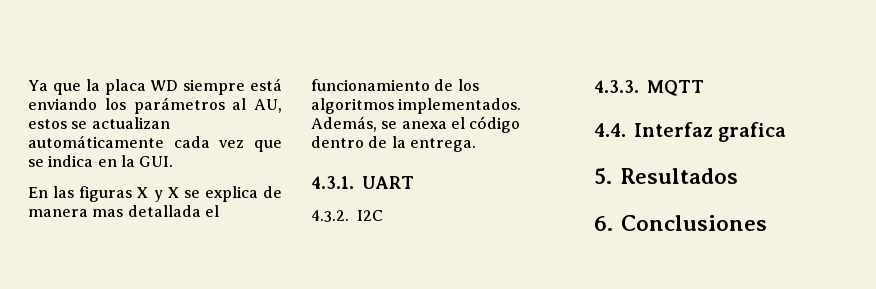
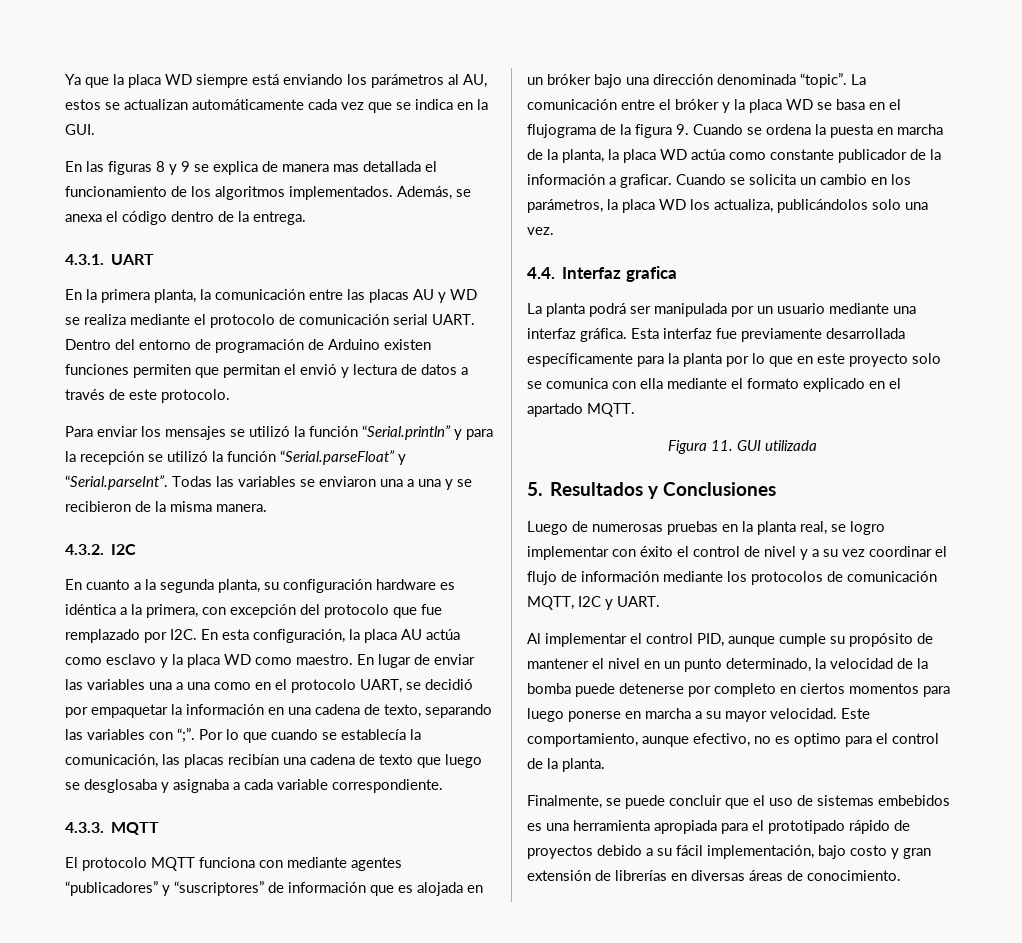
[137,187,179,202] X y X -> [156,161,190,175] 8 y 9
[311,210,383,222] [594,80,704,96] [594,122,787,142] [594,168,739,184] [594,215,767,231] 4.3.2. I2C // 4.3.3. MQTT // 4.4. Interfaz grafica // 5. Resultados // 6. Conclusiones -> [65,289,477,303] [65,314,475,328] [65,339,431,353] [65,364,468,378] [65,389,230,403] [65,425,493,440] [65,450,406,465] [65,475,472,490] [65,501,267,512] [65,544,137,555] [65,579,455,593] [65,604,442,618] [65,629,460,643] [65,654,475,668] [65,679,473,693] [65,704,492,718] [65,728,421,743] [65,754,482,768] [65,779,443,793] [65,822,160,835] [65,857,402,871] [65,881,483,896] [527,73,866,88] [527,99,901,113] [527,124,943,138] [527,149,941,163] [527,174,911,188] [527,199,928,213] [527,227,554,235] [527,266,677,282] [527,303,916,317] [527,328,905,342] [527,353,941,367] [527,378,901,392] [527,403,635,417] [667,440,817,454] [527,482,777,499] [527,521,885,535] [527,546,947,560] [527,571,937,585] [527,596,660,610] [527,633,933,647] [527,658,928,672] [527,683,950,697] [527,708,870,722] [527,733,939,747] [527,758,605,772] [527,795,950,809] [527,820,910,834] [527,845,931,859] [527,870,901,881] En la primera planta, la comunicación entre las placas AU y WD se realiza mediante el protocolo de comunicación serial UART. Dentro del entorno de programación de Arduino existen funciones permiten que permitan el envió y lectura de datos a través de este protocolo. // Para enviar los mensajes se utilizó la función “Serial.println” y para la recepción se utilizó la función “Serial.parseFloat” y “Serial.parseInt”. Todas las variables se enviaron una a una y se recibieron de la misma manera. // 4.3.2. I2C // En cuanto a la segunda planta, su configuración hardware es idéntica a la primera, con excepción del protocolo que fue remplazado por I2C. En esta configuración, la placa AU actúa como esclavo y la placa WD como maestro. En lugar de enviar las variables una a una como en el protocolo UART, se decidió por empaquetar la información en una cadena de texto, separando las variables con “;”. Por lo que cuando se establecía la comunicación, las placas recibían una cadena de texto que luego se desglosaba y asignaba a cada variable correspondiente. // 4.3.3. MQTT // El protocolo MQTT funciona con mediante agentes “publicadores” y “suscriptores” de información que es alojada en un bróker bajo una dirección denominada “topic”. La comunicación entre el bróker y la placa WD se basa en el flujograma de la figura 9. Cuando se ordena la puesta en marcha de la planta, la placa WD actúa como constante publicador de la información a graficar. Cuando se solicita un cambio en los parámetros, la placa WD los actualiza, publicándolos solo una vez. // 4.4. Interfaz grafica // La planta podrá ser manipulada por un usuario mediante una interfaz gráfica. Esta interfaz fue previamente desarrollada específicamente para la planta por lo que en este proyecto solo se comunica con ella mediante el formato explicado en el apartado MQTT. // Figura 11. GUI utilizada // 5. Resultados y Conclusiones // Luego de numerosas pruebas en la planta real, se logro implementar con éxito el control de nivel y a su vez coordinar el flujo de información mediante los protocolos de comunicación MQTT, I2C y UART. // Al implementar el control PID, aunque cumple su propósito de mantener el nivel en un punto determinado, la velocidad de la bomba puede detenerse por completo en ciertos momentos para luego ponerse en marcha a su mayor velocidad. Este comportamiento, aunque efectivo, no es optimo para el control de la planta. // Finalmente, se puede concluir que el uso de sistemas embebidos es una herramienta apropiada para el prototipado rápido de proyectos debido a su fácil implementación, bajo costo y gran extensión de librerías en diversas áreas de conocimiento.

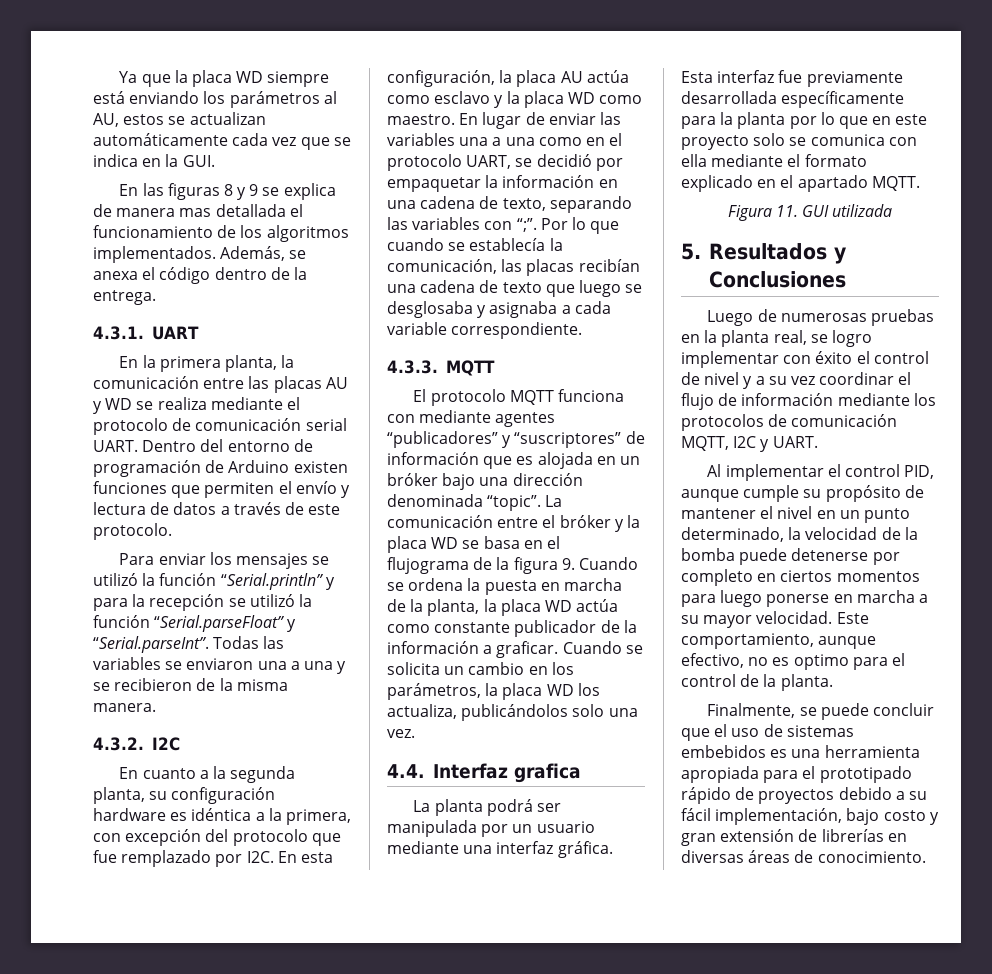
[133,364,337,378] permiten que permitan el envió -> [171,481,337,498] que permiten el envío

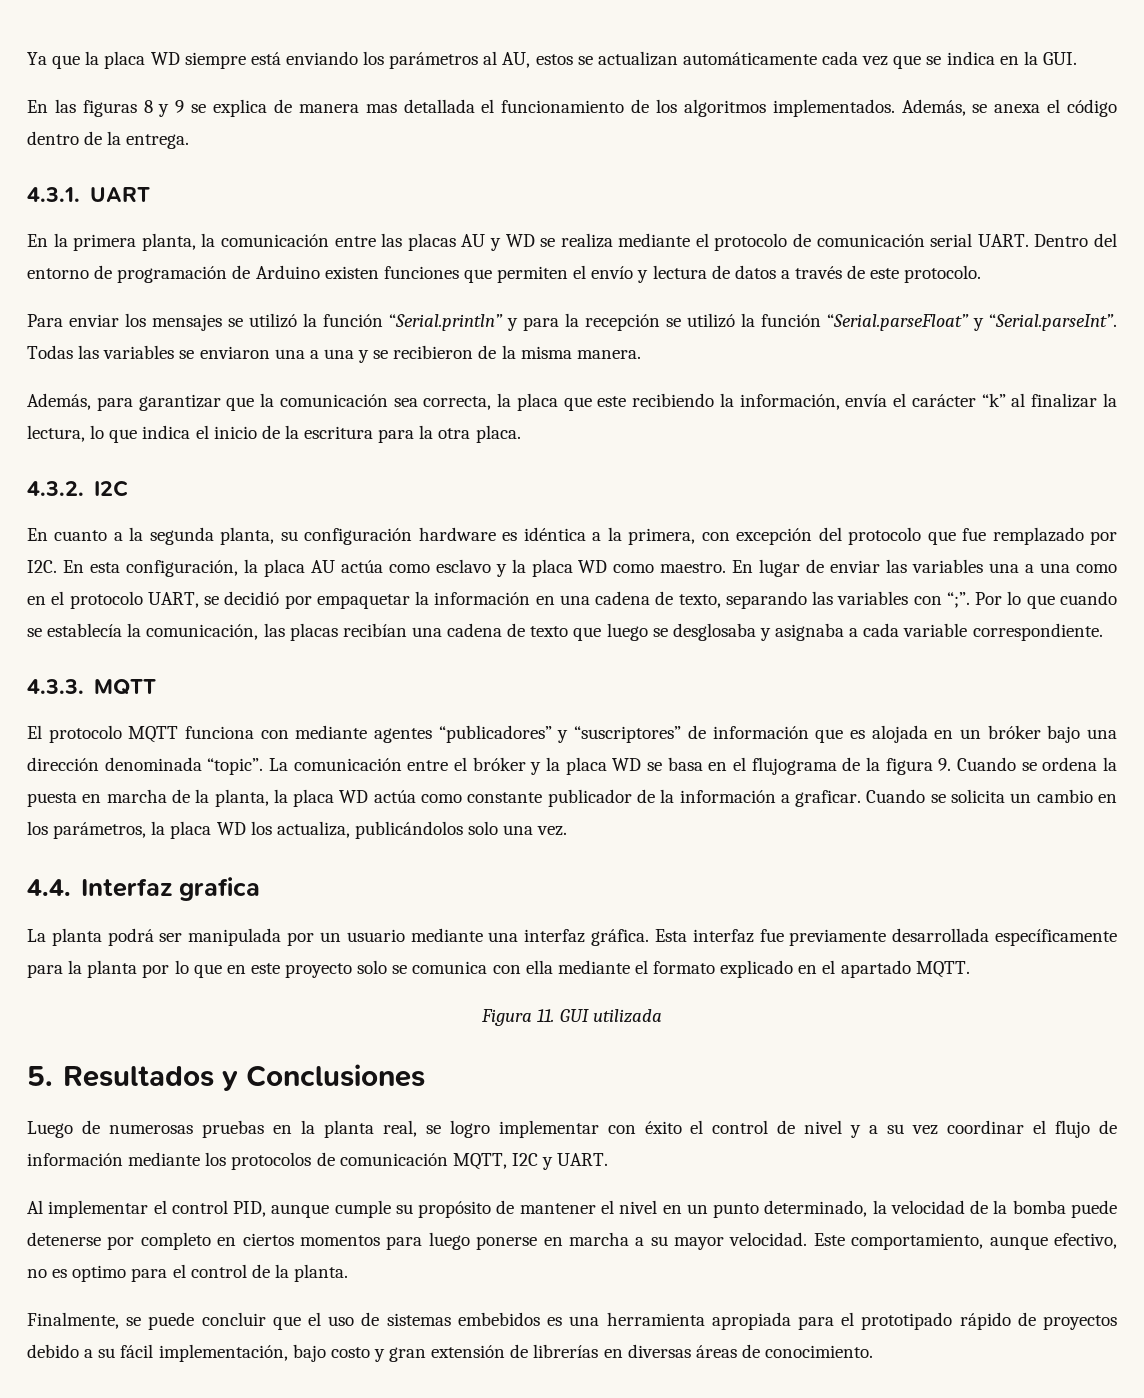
(156, 707) none -> [27,393,1118,411] [27,425,521,443] // Además, para garantizar que la comunicación sea correcta, la placa que este recibiendo la información, envía el carácter “k” al finalizar la lectura, lo que indica el inicio de la escritura para la otra placa.

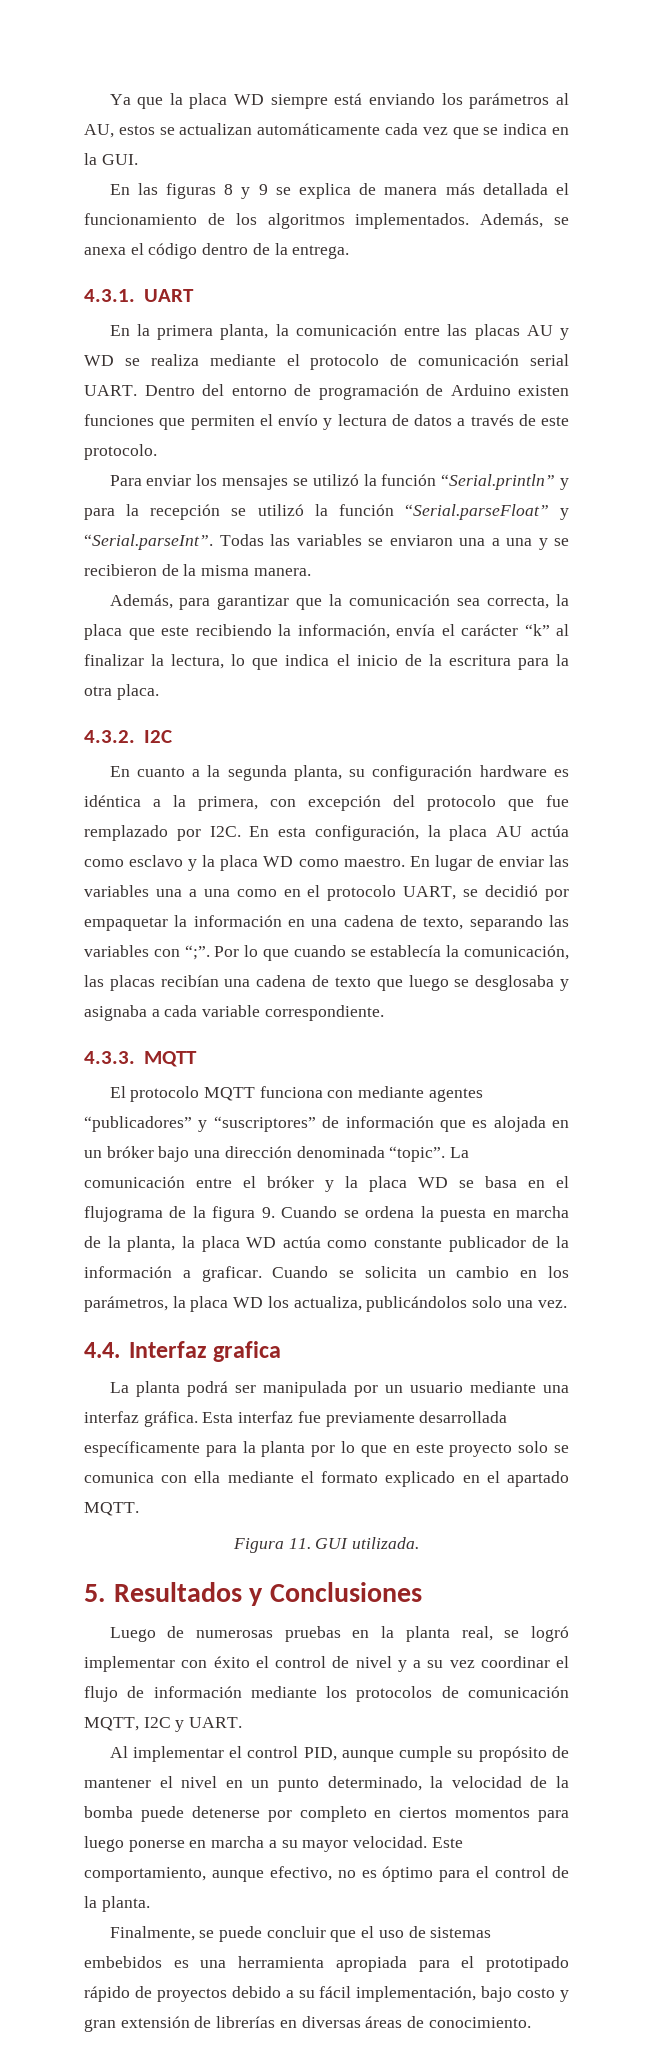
[365,104,397,113] mas -> [445,183,475,195] más
[592,1009,662,1023] utilizada -> [352,1537,420,1549] utilizada.
[449,1120,490,1138] logro -> [531,1626,570,1642] logró
[72,1265,127,1282] optimo -> [382,1866,434,1882] óptimo

